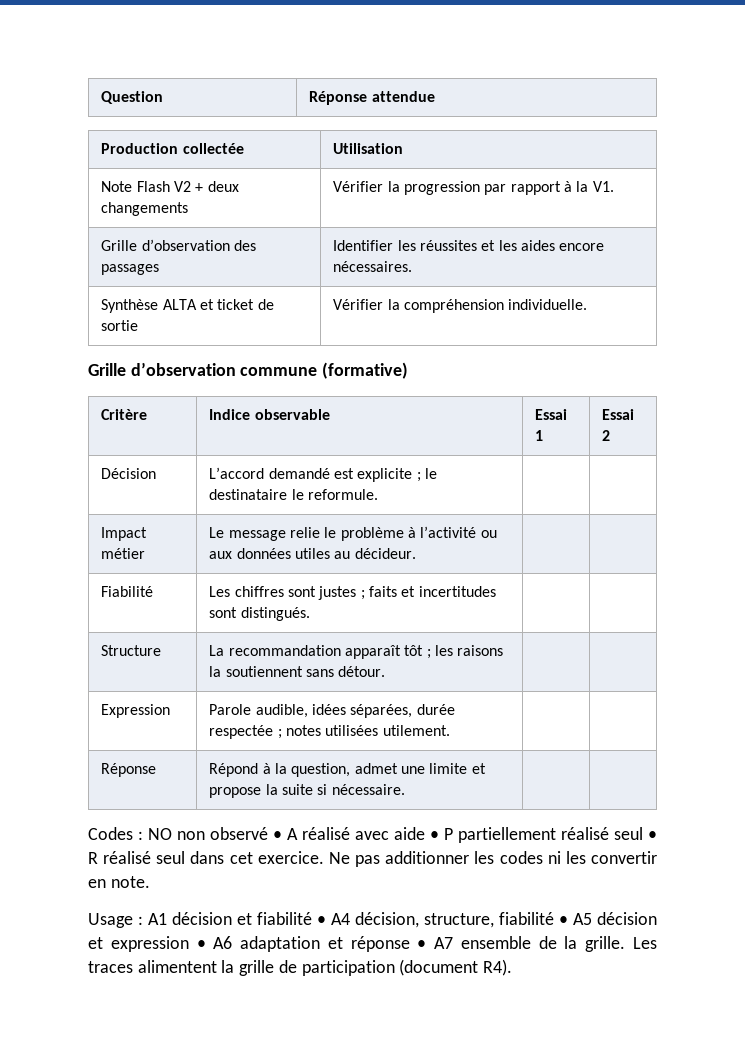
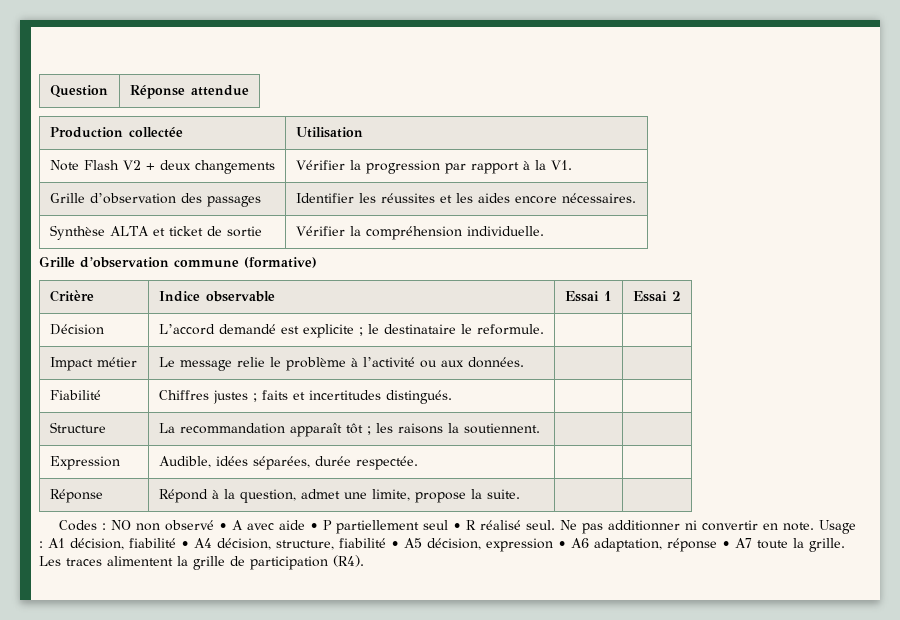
[236,548,416,559] [101,586,154,597] [209,586,317,597] données utiles au décideur. | | // Fiabilité | Les chiffres sont -> [467,357,524,368] [49,390,101,400] [158,390,209,400] données. | | // Fiabilité | Chiffres
[209,607,238,618] sont -> (381, 395) none
[225,666,386,677] soutiennent sans détour. -> [463,423,540,434] soutiennent.
[209,704,308,718] Parole audible, -> [158,456,211,468] Audible,
[209,725,450,739] respectée ; notes utilisées utilement. -> [355,456,418,470] respectée.
[429,763,486,774] [209,784,405,798] limite et propose la suite si nécessaire. -> [371,489,520,503] limite, propose la suite.
[302,827,350,840] réalisé -> (244, 525) none
[561,827,609,840] réalisé -> (420, 527) none
[156,851,586,867] seul dans cet exercice. Ne pas additionner les codes ni les -> [526,520,698,534] seul. Ne pas additionner ni
(150, 882) // -> (815, 526) none
[172,912,252,925] décision et -> [70,538,124,550] décision,
[597,912,657,925] [88,937,103,949] décision et -> [427,538,481,550] décision,
[240,936,343,952] adaptation et -> [594,538,662,552] adaptation,
[460,936,557,949] ensemble de -> [757,540,788,549] toute
[399,959,513,976] (document R4). -> [333,555,364,567] (R4).

